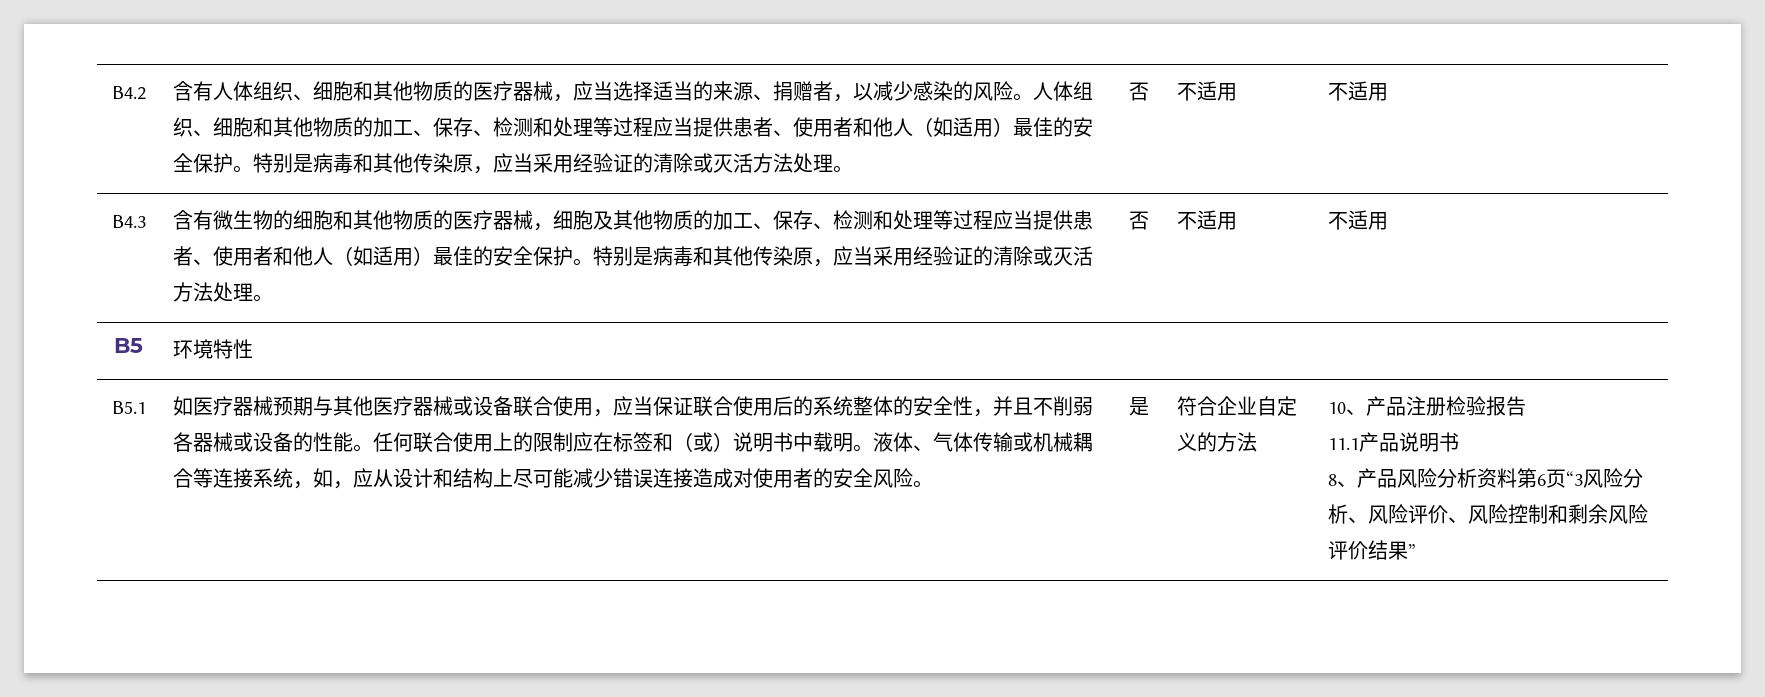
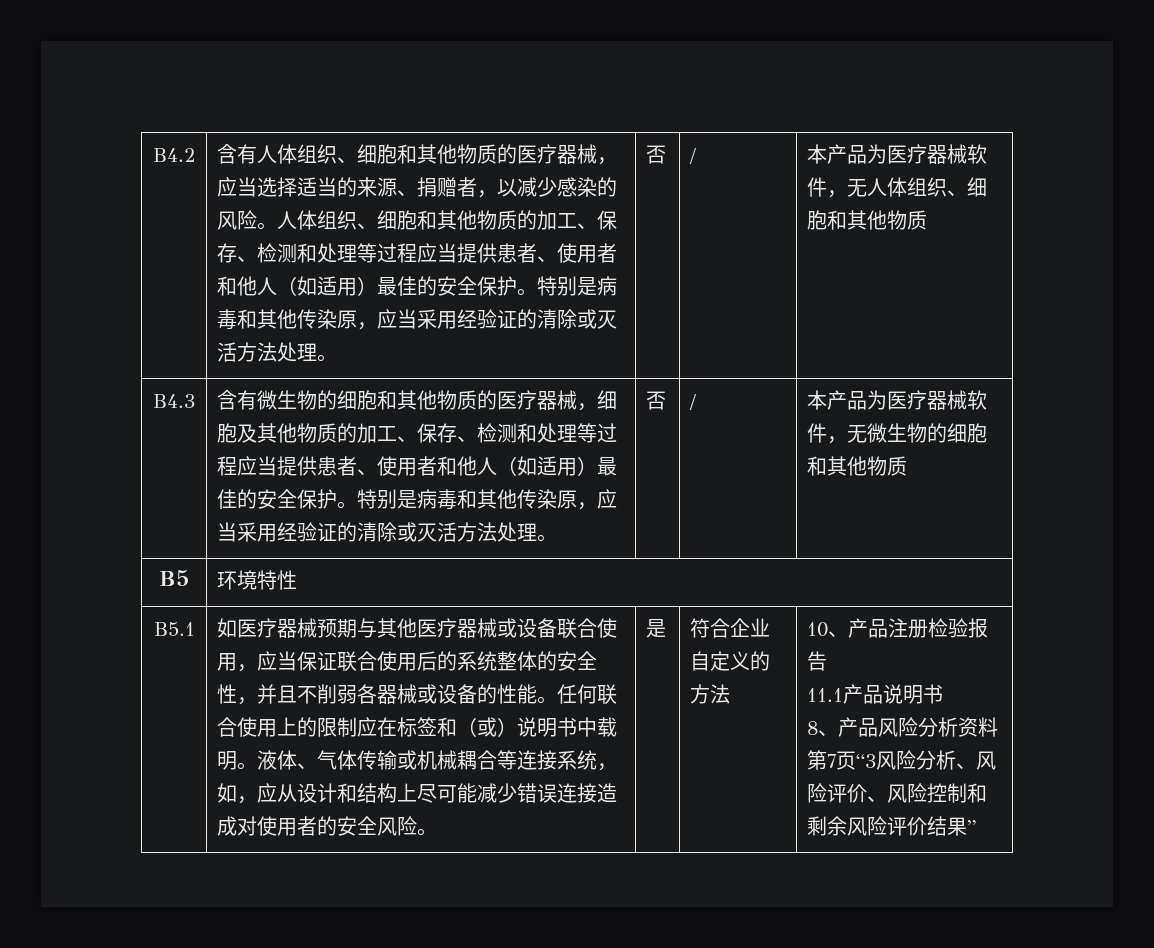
[1176,81,1237,101] [1327,81,1388,101] 不适用 | 不适用 -> [689,148,698,164] [807,144,988,164] [807,177,988,198] [807,210,928,230] / | 本产品为医疗器械软件，无人体组织、细胞和其他物质
[1176,210,1237,230] [1327,210,1388,230] 不适用 | 不适用 -> [689,394,698,410] [807,390,988,410] [807,423,988,444] [807,456,908,476] / | 本产品为医疗器械软件，无微生物的细胞和其他物质
[1536,474,1546,486] 6 -> [827,754,837,768] 7

